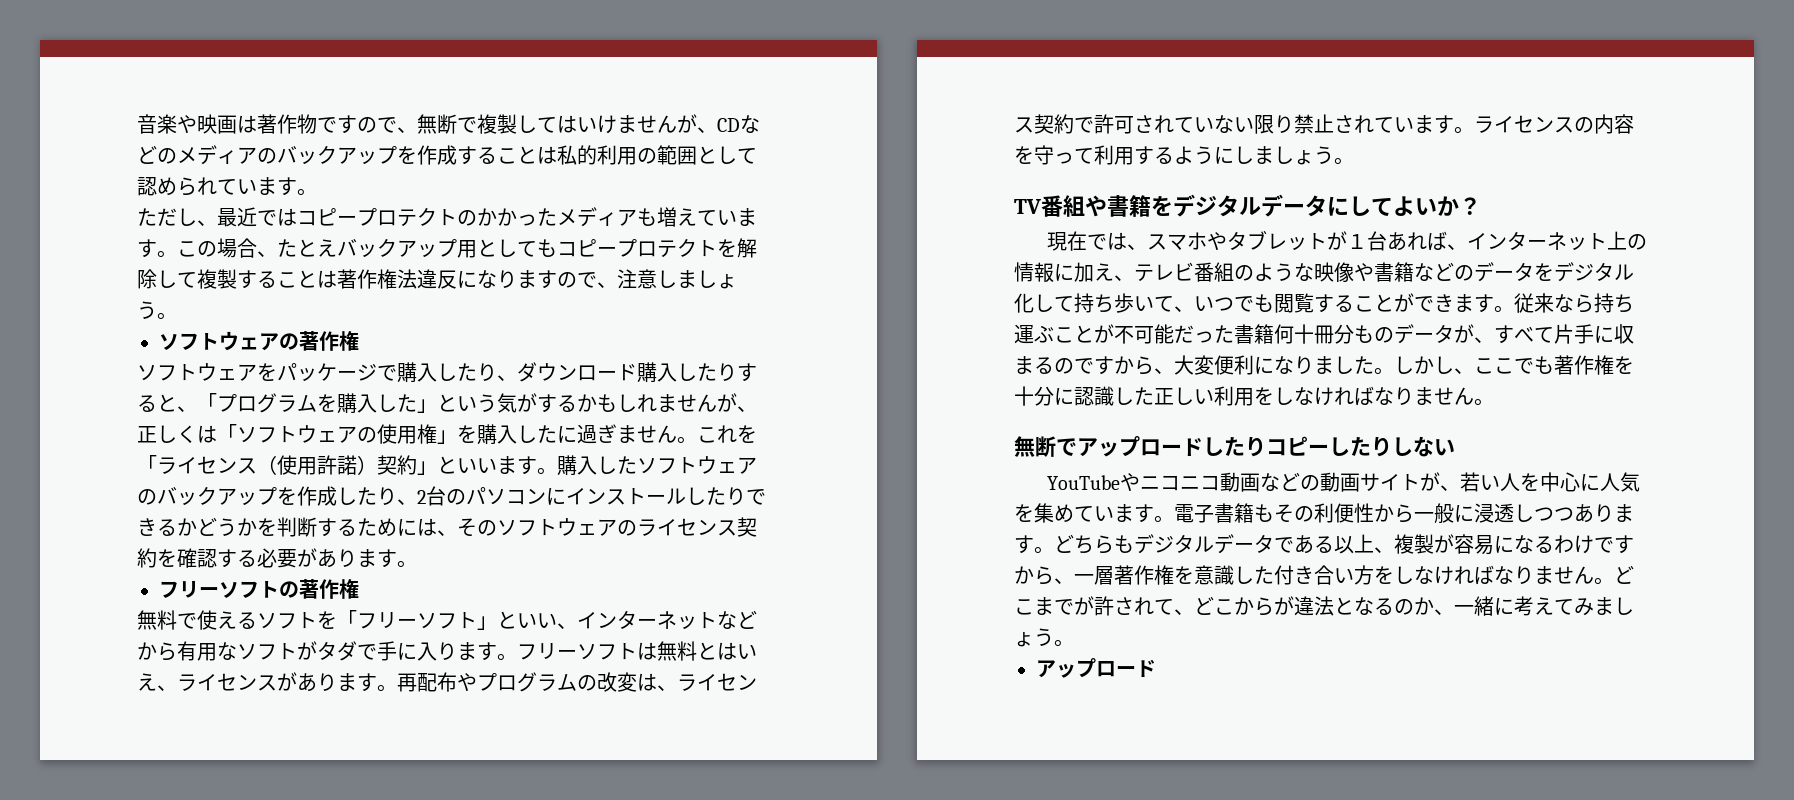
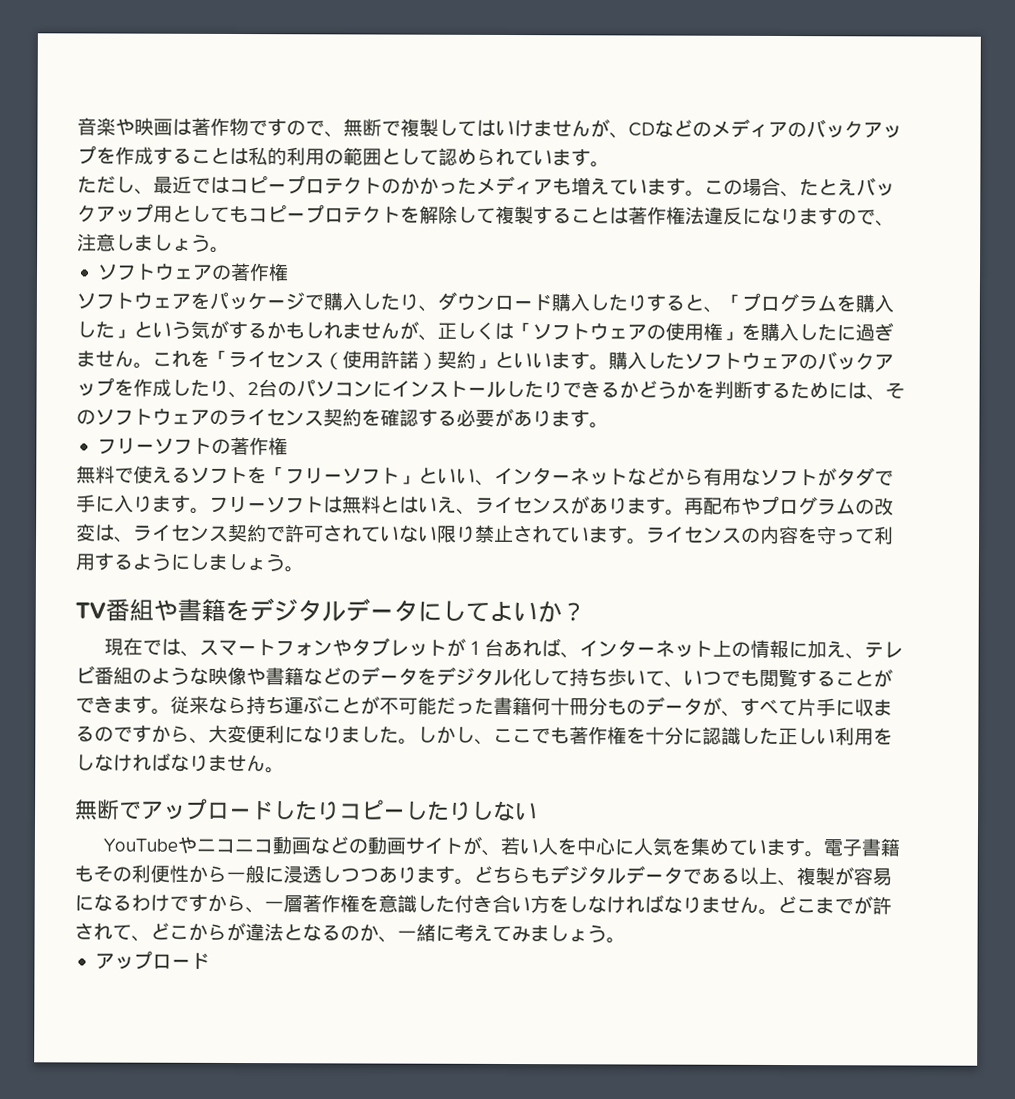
[1187,232,1208,250] ホ -> [237,639,334,657] ートフォン

